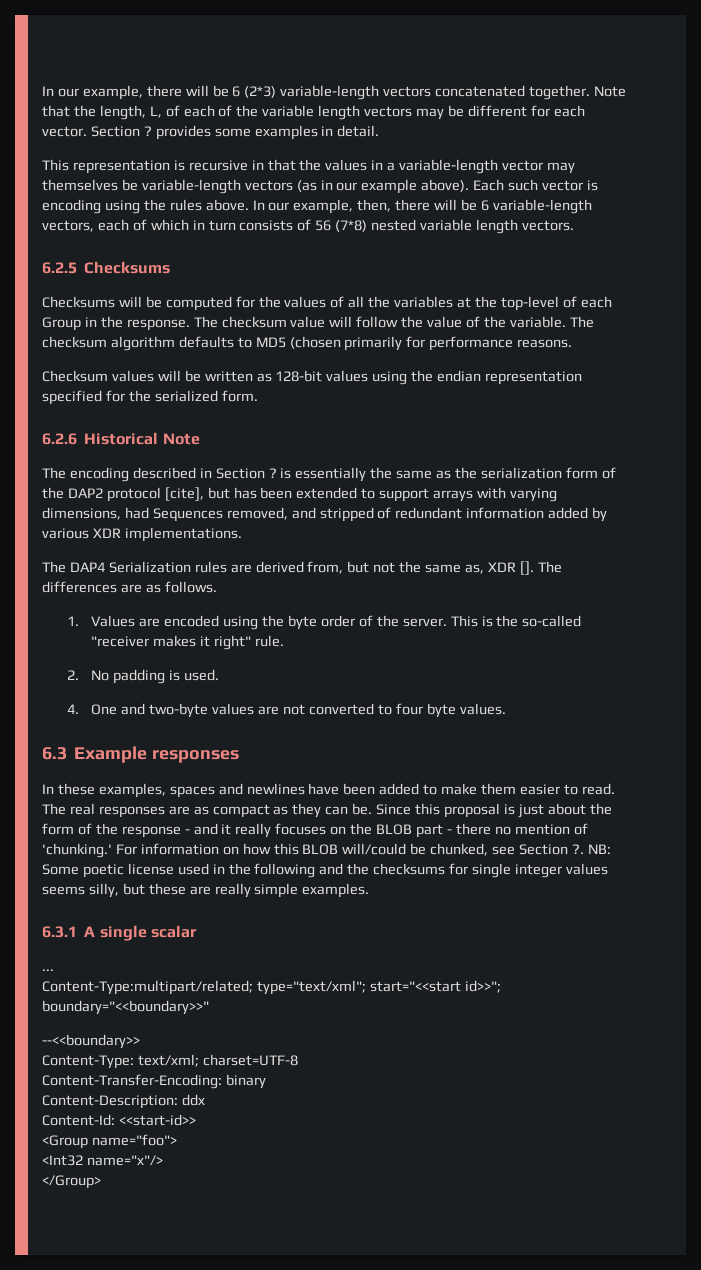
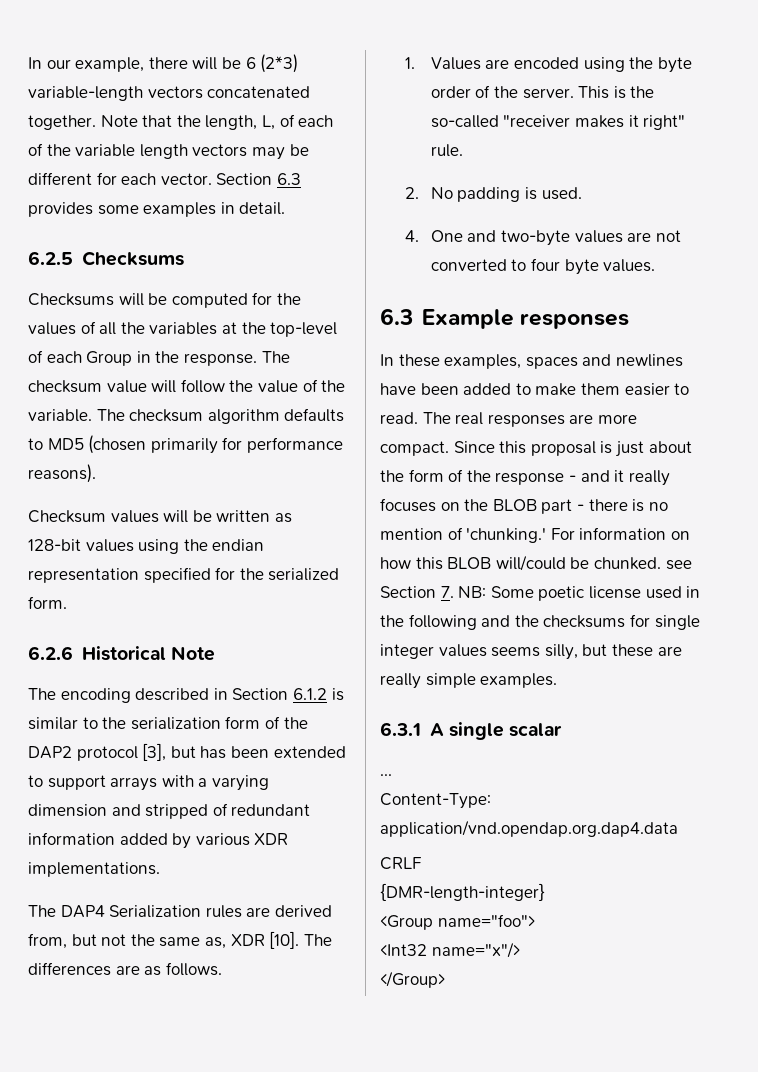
[143,126,152,136] ? -> [276,173,301,185] 6.3
[42,159,575,174] [42,179,598,194] [42,199,592,214] [42,219,574,234] // This representation is recursive in that the values in a variable-length vector may themselves be variable-length vectors (as in our example above). Each such vector is encoding using the rules above. In our example, then, there will be 6 variable-length vectors, each of which in turn consists of 56 (7*8) nested variable length vectors. -> (286, 208) none
[517,339,573,348] reasons. -> [28,464,96,483] reasons).
[268,467,452,482] ? is essentially the same as -> [292,688,344,701] [28,717,98,730] 6.1.2 is similar to
[164,487,204,501] [cite], -> [142,743,167,761] [3],
[509,488,557,502] [42,507,288,522] varying dimensions, had Sequences removed, -> [198,775,269,791] [28,804,107,817] a varying dimension
[519,561,534,575] []. -> [269,931,300,949] [10].
[193,803,373,818] as compact as they can be. -> [597,414,637,424] [380,441,449,456] more compact.
(491, 829) none -> [632,499,645,512] is
[430,843,489,856] chunked, -> [593,557,661,570] chunked.
[571,844,584,854] ?. -> [440,586,454,598] 7.
[42,980,501,995] [42,1000,209,1015] [42,1034,140,1049] [42,1054,298,1069] [42,1074,266,1089] [42,1094,205,1109] [42,1114,196,1126] Content-Type:multipart/related; type="text/xml"; start="<<start id>>"; boundary="<<boundary>>" // --<<boundary>> // Content-Type: text/xml; charset=UTF-8 // Content-Transfer-Encoding: binary // Content-Description: ddx // Content-Id: <<start-id>> -> [380,793,491,809] [380,820,678,837] [380,857,421,870] [380,883,545,901] Content-Type: application/vnd.opendap.org.dap4.data // CRLF // {DMR-length-integer}

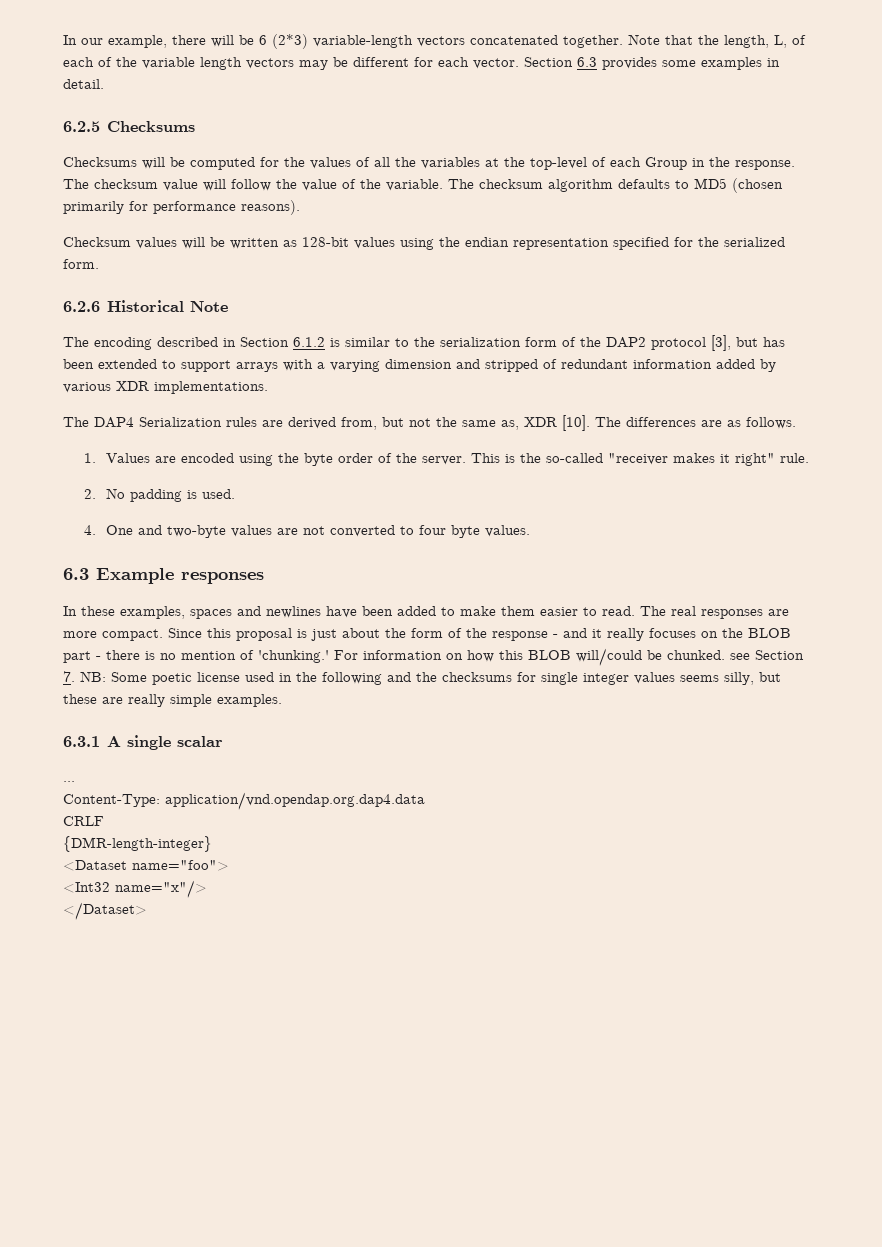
[380,915,433,930] <Group -> [63,860,127,871] <Dataset
[380,971,445,988] </Group> -> [63,902,147,920] </Dataset>

